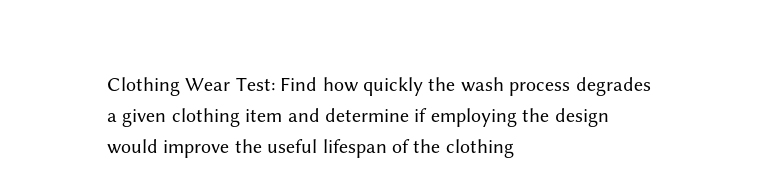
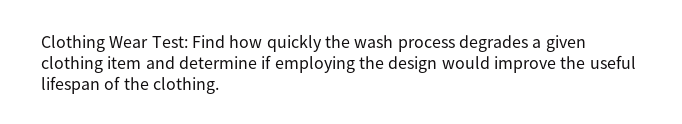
[445,139,514,158] clothing -> [152,77,219,94] clothing.

